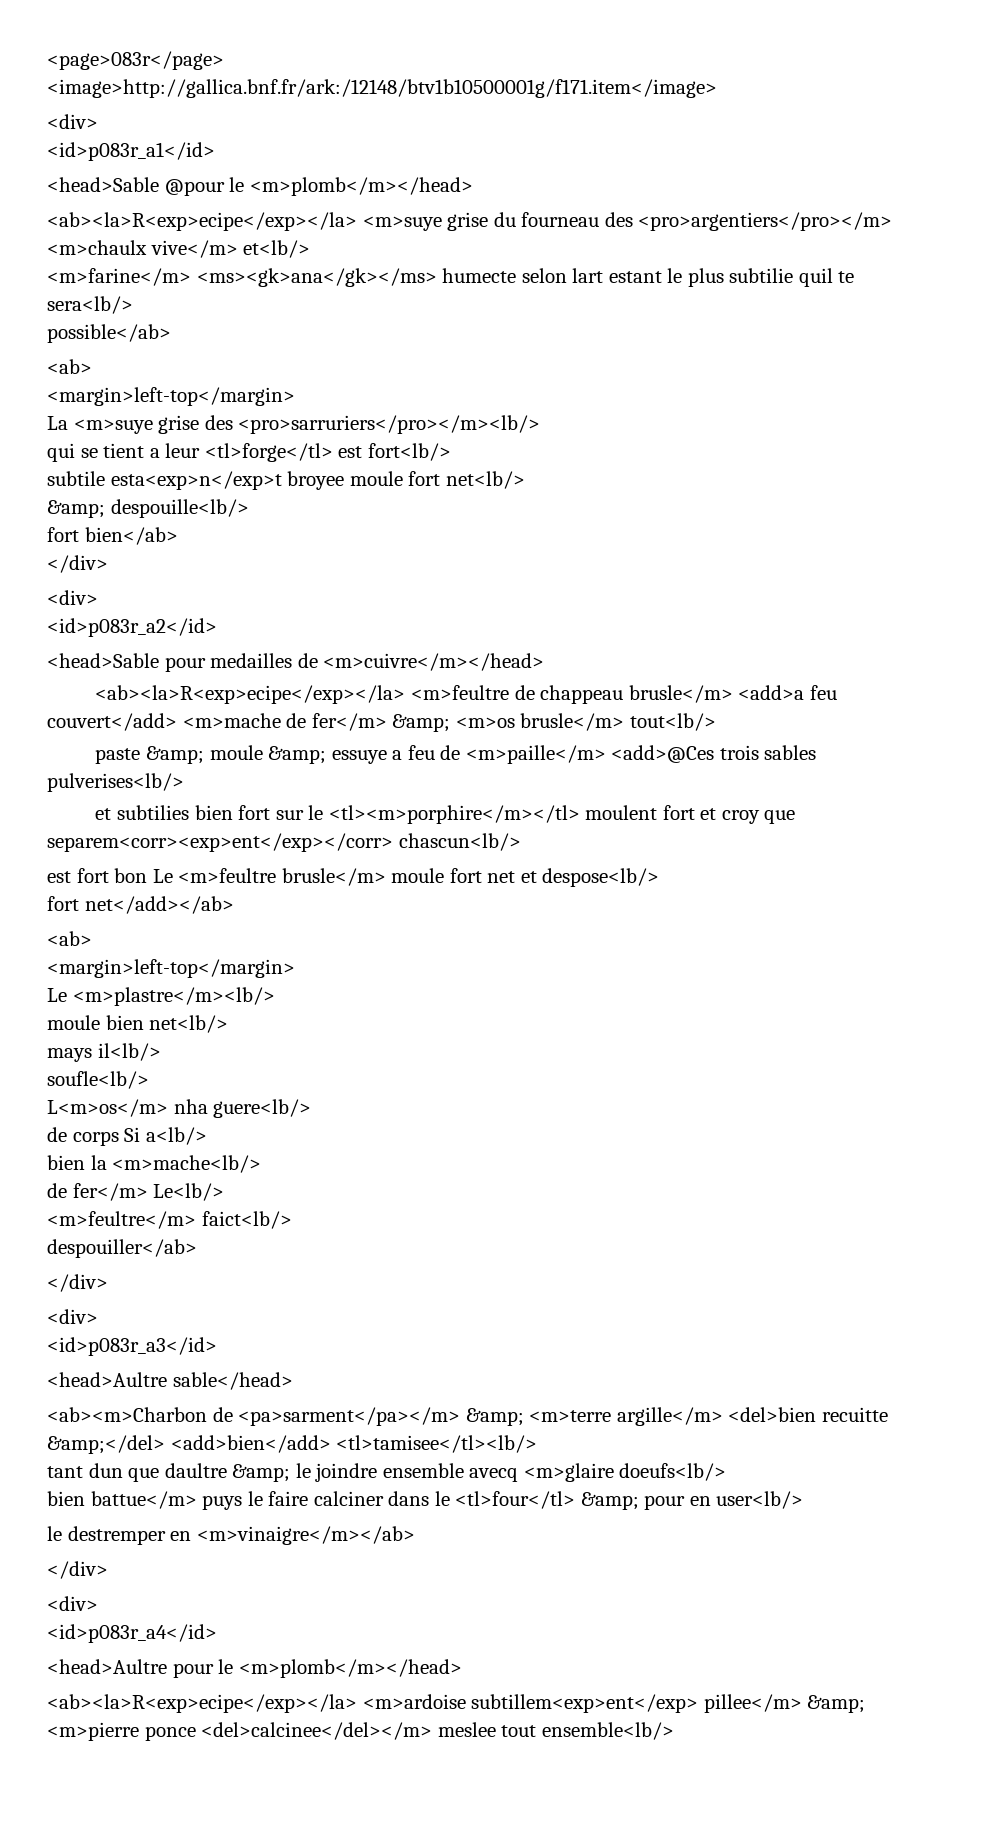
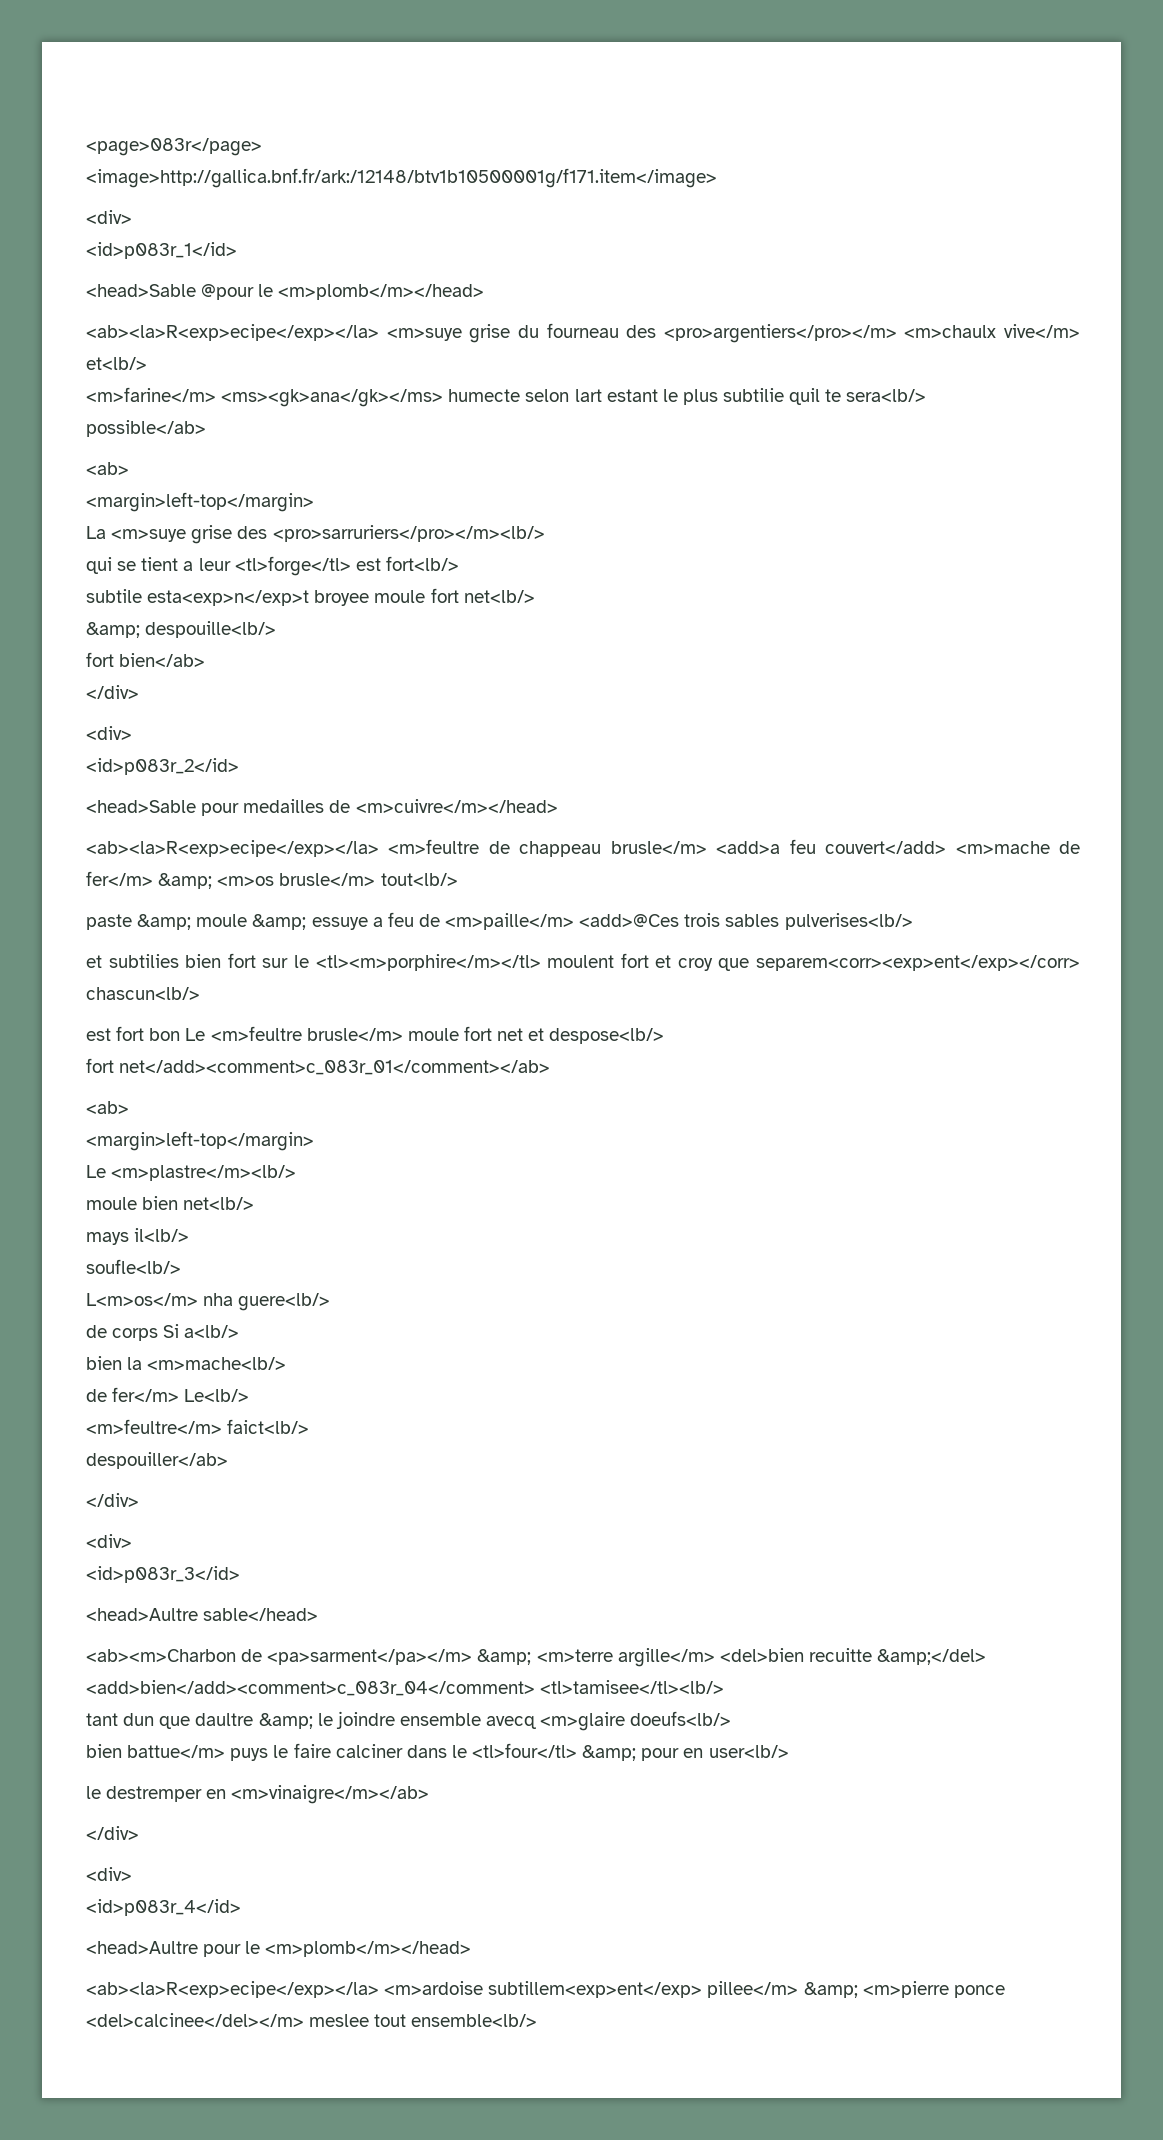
[47,142,215,161] <id>p083r_a1</id> -> [86,242,237,259] <id>p083r_1</id>
[47,618,217,637] <id>p083r_a2</id> -> [86,758,239,775] <id>p083r_2</id>
[84,896,234,914] net</add></ab> -> [119,1060,551,1075] net</add><comment>c_083r_01</comment></ab>
[47,1337,217,1356] <id>p083r_a3</id> -> [86,1566,240,1583] <id>p083r_3</id>
[170,1435,331,1453] <add>bien</add> -> [86,1680,535,1696] <add>bien</add><comment>c_083r_04</comment>
[47,1624,217,1643] <id>p083r_a4</id> -> [86,1899,241,1916] <id>p083r_4</id>

